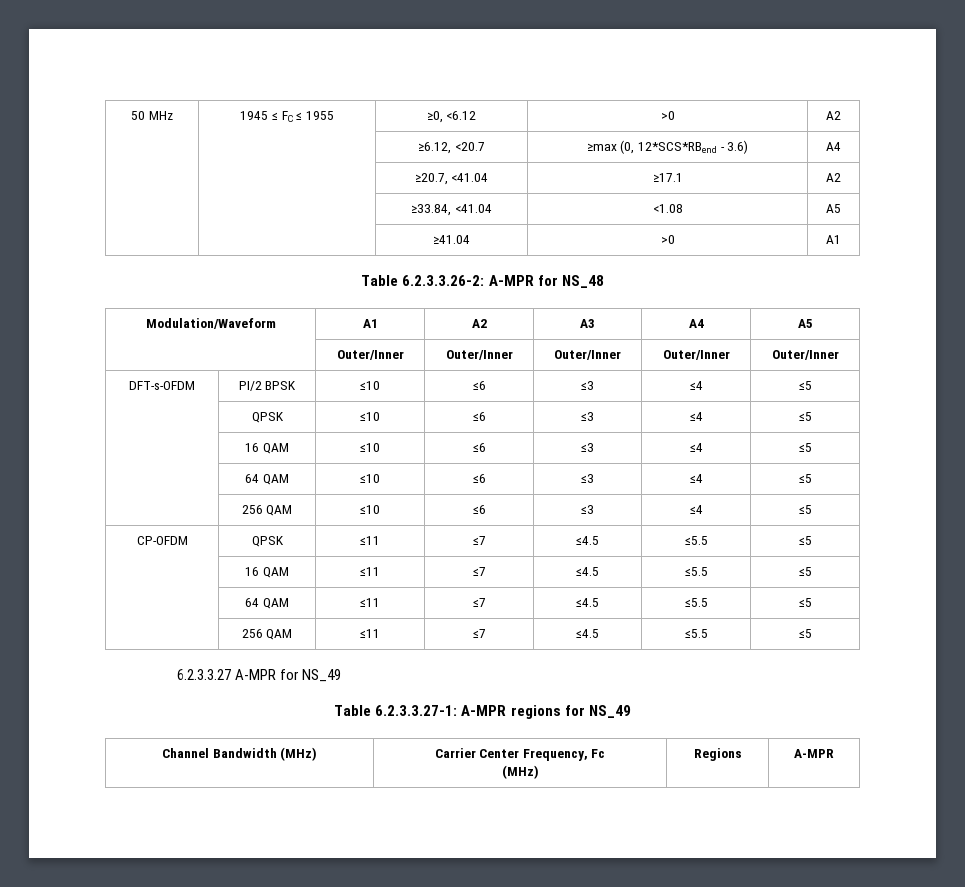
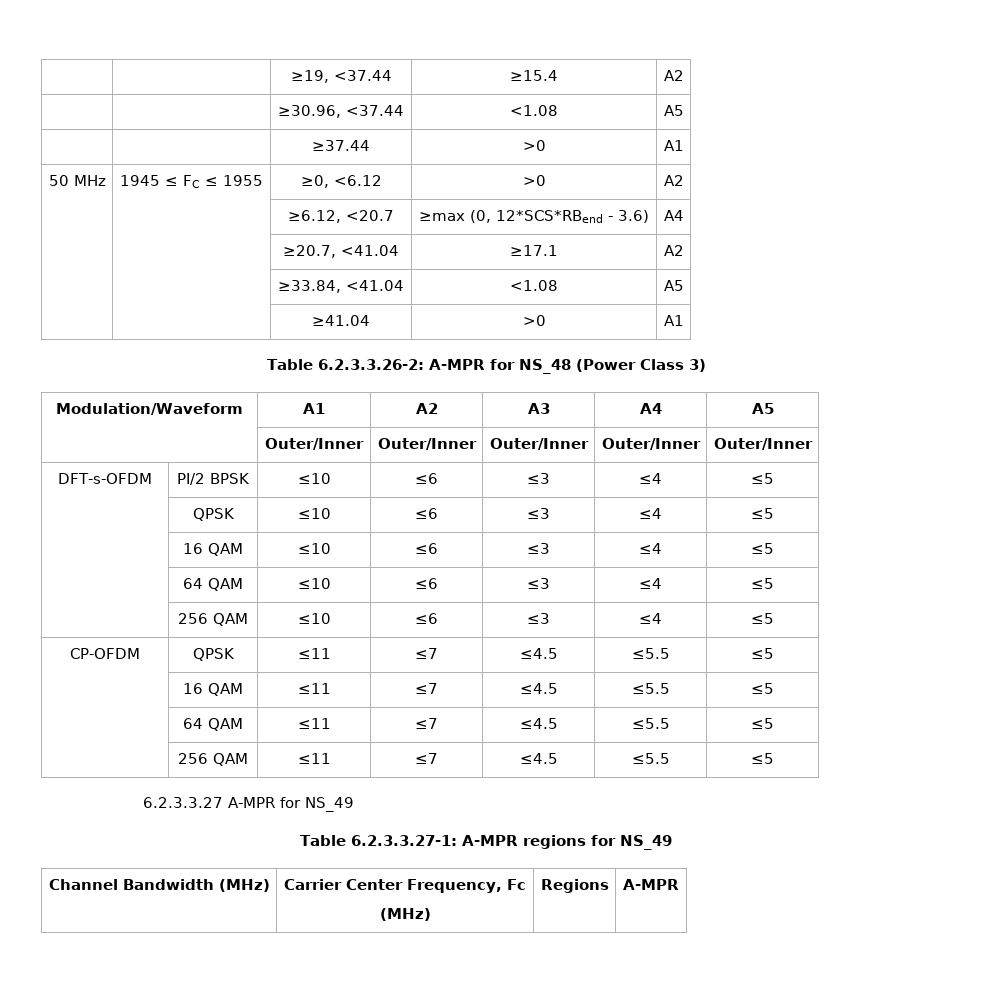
(131, 115) none -> [290,70,392,83] [510,70,558,81] [663,70,684,81] [278,105,405,118] [510,105,558,116] [663,105,684,116] [312,140,371,151] [522,140,546,151] [663,140,684,151] | | ≥19, <37.44 | ≥15.4 | A2 // | | ≥30.96, <37.44 | <1.08 | A5 // | | ≥37.44 | >0 | A1 //
(604, 281) none -> [575,359,706,372] (Power Class 3)

